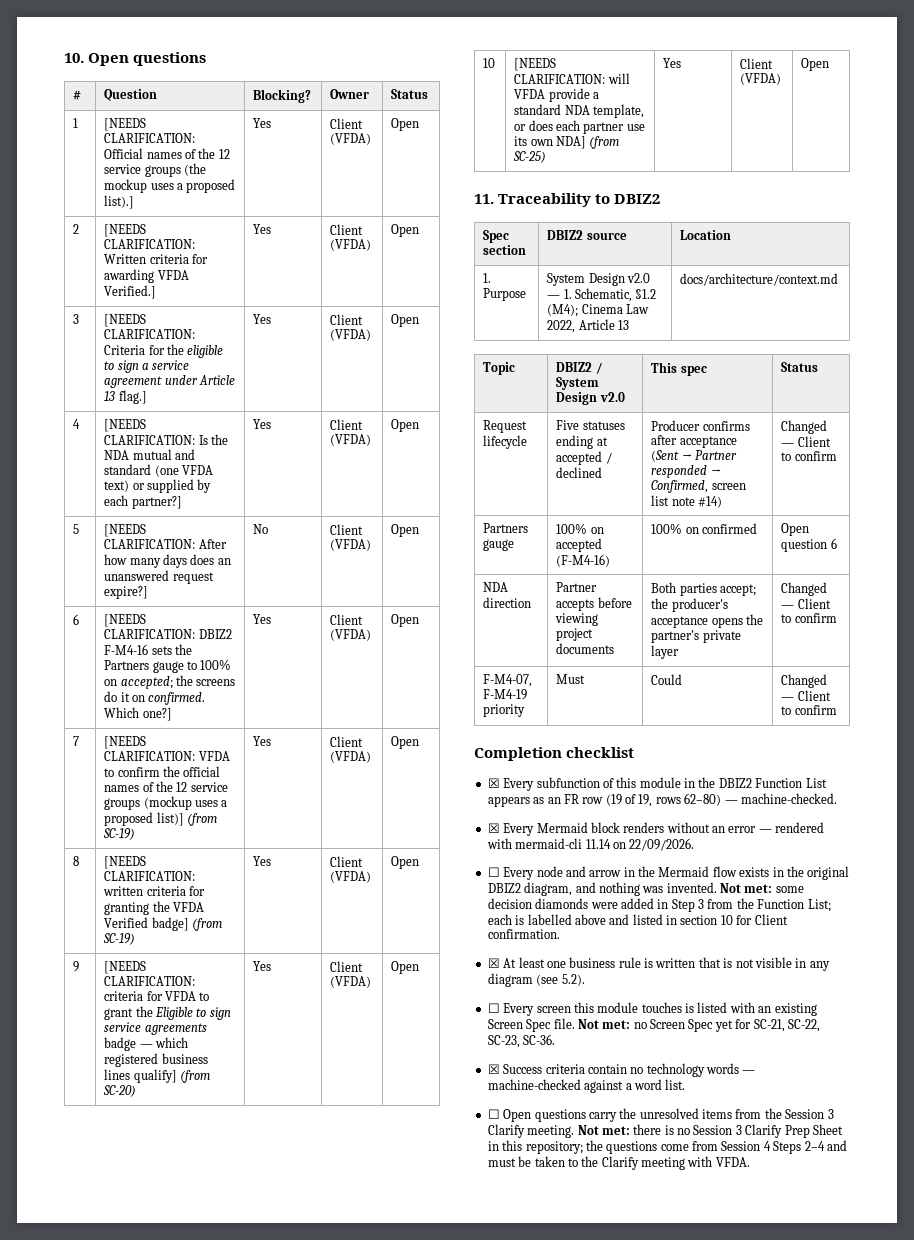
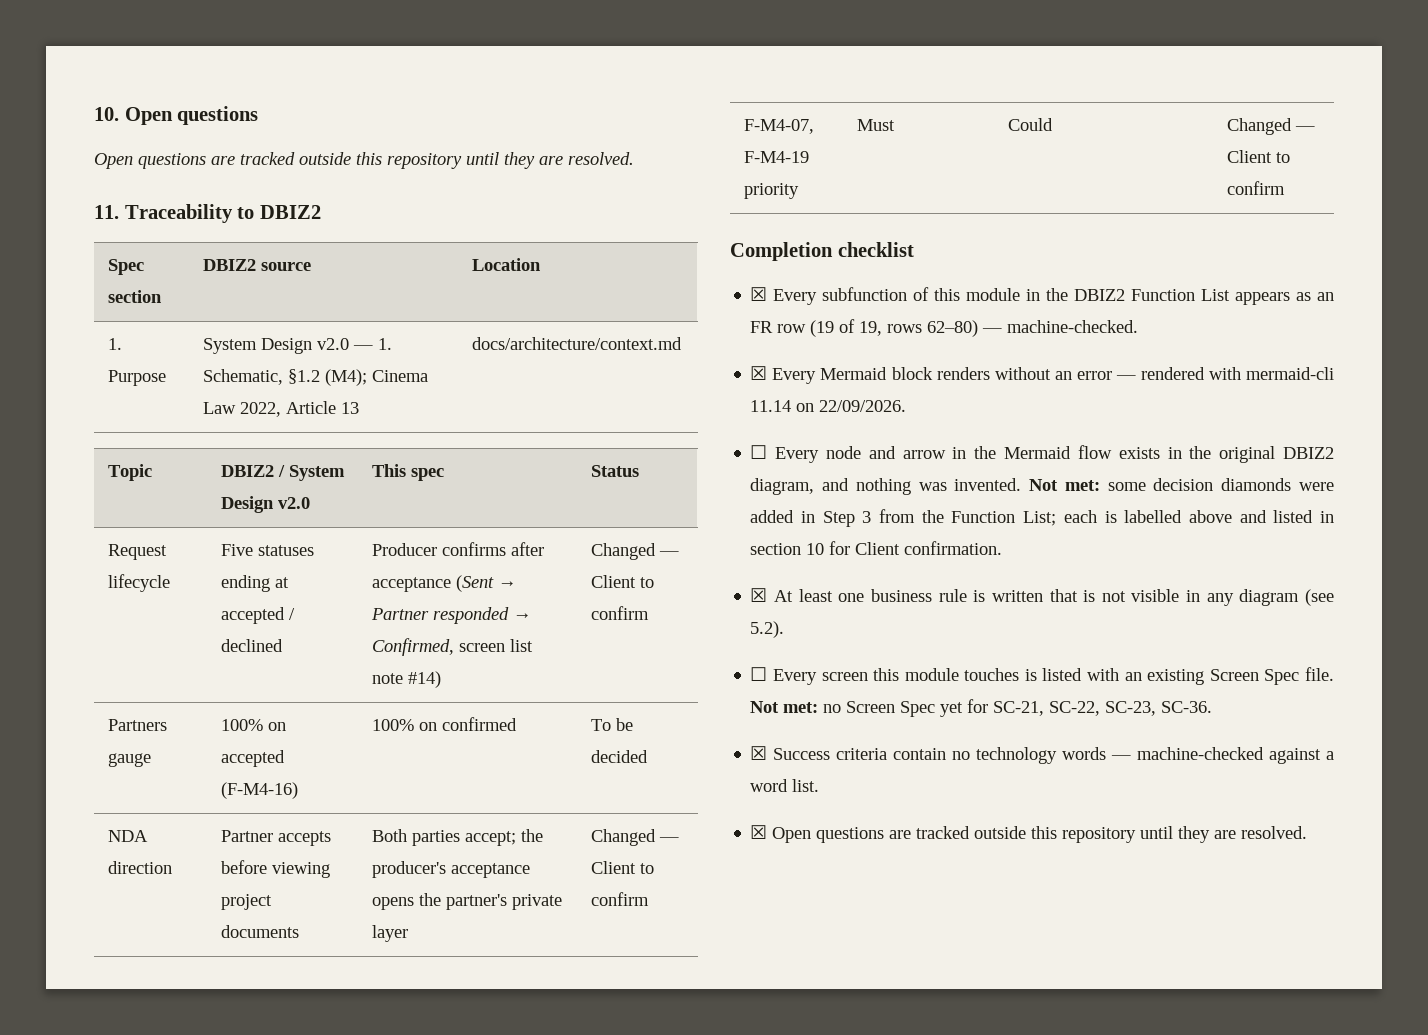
[73,90,82,100] [104,89,158,101] [253,89,312,103] [330,89,370,99] [391,89,429,99] [73,118,79,128] [104,118,147,131] [104,133,196,143] [104,148,230,159] [104,163,207,177] [104,179,236,193] [104,195,135,209] [253,118,272,128] [330,118,364,129] [330,133,372,145] [391,118,420,131] [73,224,80,234] [104,224,147,237] [104,239,196,249] [104,254,209,264] [104,269,189,283] [104,285,157,299] [253,224,272,234] [330,224,364,235] [330,239,372,251] [391,224,420,237] [73,314,80,324] [104,314,147,327] [104,329,196,339] [104,344,224,358] [104,360,190,373] [104,375,236,388] [104,390,147,404] [253,314,272,324] [330,314,364,325] [330,329,372,341] [391,314,420,327] [73,419,81,429] [104,419,147,432] [104,434,229,445] [104,449,196,460] [104,464,214,477] [104,479,212,493] [104,495,182,509] [253,419,272,429] [330,419,364,430] [330,434,372,446] [391,419,420,432] [73,524,80,534] [104,524,147,537] [104,539,227,549] [104,554,231,568] [104,570,214,584] [104,586,149,599] [253,524,269,534] [330,524,364,535] [330,539,372,551] [391,524,420,537] [73,614,80,625] [104,614,147,627] [104,629,232,639] [104,644,193,655] [104,659,232,673] [104,675,236,689] [104,691,206,705] [104,707,172,721] [253,614,272,624] [330,614,364,625] [330,629,372,641] [391,614,420,627] [73,736,80,746] [104,736,147,749] [104,751,230,761] [104,766,221,777] [104,781,228,792] [104,796,228,810] [104,812,218,826] [103,828,136,840] [253,736,272,746] [330,736,364,747] [330,751,372,763] [391,736,420,749] [73,856,80,866] [104,856,147,869] [104,871,196,881] [103,886,206,896] [104,901,205,915] [104,917,223,931] [103,933,136,945] [253,856,272,866] [330,856,364,867] [330,871,372,883] [391,856,420,869] [73,961,80,972] [104,961,147,974] [104,976,196,986] [104,991,210,1001] [104,1006,231,1020] [104,1022,207,1035] [104,1037,189,1051] [104,1053,208,1067] [104,1069,211,1083] [103,1085,137,1097] [253,961,272,971] [330,961,364,972] [330,976,372,988] [391,961,420,974] [483,58,496,68] [514,58,557,71] [514,73,630,84] [514,88,600,102] [514,104,645,118] [514,120,645,134] [514,136,620,149] [513,151,547,163] [663,58,682,68] [740,58,774,69] [740,73,782,85] [801,58,830,71] // # | Question | Blocking? | Owner | Status // 1 | [NEEDS CLARIFICATION: Official names of the 12 service groups (the mockup uses a proposed list).] | Yes | Client (VFDA) | Open // 2 | [NEEDS CLARIFICATION: Written criteria for awarding VFDA Verified.] | Yes | Client (VFDA) | Open // 3 | [NEEDS CLARIFICATION: Criteria for the eligible to sign a service agreement under Article 13 flag.] | Yes | Client (VFDA) | Open // 4 | [NEEDS CLARIFICATION: Is the NDA mutual and standard (one VFDA text) or supplied by each partner?] | Yes | Client (VFDA) | Open // 5 | [NEEDS CLARIFICATION: After how many days does an unanswered request expire?] | No | Client (VFDA) | Open // 6 | [NEEDS CLARIFICATION: DBIZ2 F-M4-16 sets the Partners gauge to 100% on accepted; the screens do it on confirmed. Which one?] | Yes | Client (VFDA) | Open // 7 | [NEEDS CLARIFICATION: VFDA to confirm the official names of the 12 service groups (mockup uses a proposed list)] (from SC-19) | Yes | Client (VFDA) | Open // 8 | [NEEDS CLARIFICATION: written criteria for granting the VFDA Verified badge] (from SC-19) | Yes | Client (VFDA) | Open // 9 | [NEEDS CLARIFICATION: criteria for VFDA to grant the Eligible to sign service agreements badge — which registered business lines qualify] (from SC-20) | Yes | Client (VFDA) | Open // 10 | [NEEDS CLARIFICATION: will VFDA provide a standard NDA template, or does each partner use its own NDA] (from SC-25) | Yes | Client (VFDA) | Open -> [94,152,634,169] // Open questions are tracked outside this repository until they are resolved.
[781,523,810,536] [781,538,837,552] Open question 6 -> [591,718,634,731] [591,750,649,763] To be decided
[487,1108,834,1122] [487,1124,843,1138] [487,1140,847,1154] [487,1156,750,1170] ☐ Open questions carry the unresolved items from the Session 3 Clarify meeting. Not met: there is no Session 3 Clarify Prep Sheet in this repository; the questions come from Session 4 Steps 2–4 and must be taken to the Clarify meeting with VFDA. -> [750,825,1308,843] ☒ Open questions are tracked outside this repository until they are resolved.

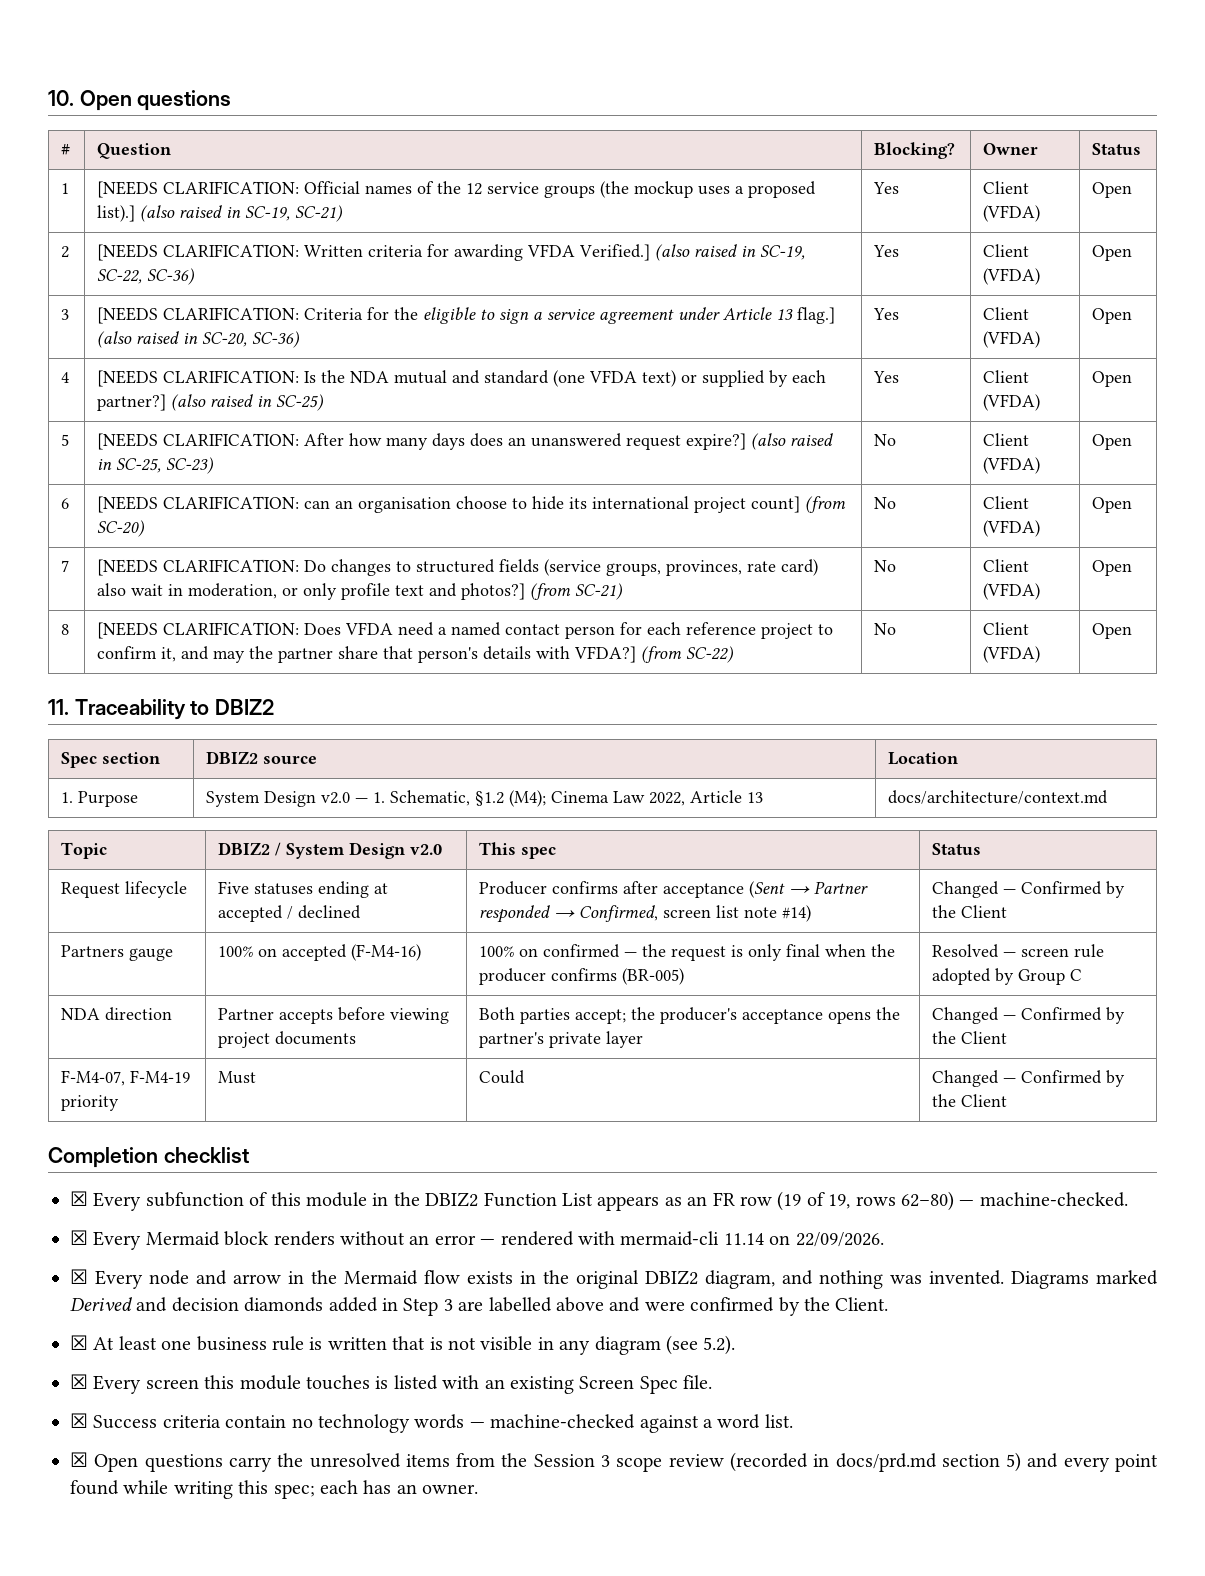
[94,152,634,169] // Open questions are tracked outside this repository until they are resolved. -> [61,144,71,155] [97,143,172,159] [874,142,956,159] [983,143,1039,155] [1092,143,1142,155] [61,183,70,194] [97,181,817,198] [97,205,343,222] [873,182,900,194] [983,181,1030,194] [983,205,1041,222] [1092,182,1133,198] [61,246,70,258] [97,244,806,261] [97,268,195,285] [873,245,900,257] [983,244,1030,257] [983,268,1041,285] [1092,245,1133,261] [61,309,70,320] [97,307,836,324] [97,331,300,348] [873,308,900,320] [983,307,1030,320] [983,331,1041,348] [1092,308,1133,324] [61,372,70,383] [97,370,827,387] [97,394,324,411] [873,371,900,383] [983,370,1030,383] [983,394,1041,411] [1092,371,1133,387] [61,434,70,446] [97,433,834,450] [97,457,214,474] [874,434,897,446] [983,433,1030,446] [983,457,1041,474] [1092,434,1133,450] [61,498,70,509] [97,496,847,513] [97,520,145,537] [874,497,897,509] [983,496,1030,509] [983,520,1041,537] [1092,497,1133,513] [61,560,70,572] [97,559,819,576] [97,583,623,600] [874,560,897,572] [983,559,1030,572] [983,583,1041,600] [1092,560,1133,576] [61,624,70,635] [97,622,834,639] [97,646,734,663] [874,623,897,635] [983,622,1030,635] [983,646,1041,663] [1092,623,1133,639] // # | Question | Blocking? | Owner | Status // 1 | [NEEDS CLARIFICATION: Official names of the 12 service groups (the mockup uses a proposed list).] (also raised in SC-19, SC-21) | Yes | Client (VFDA) | Open // 2 | [NEEDS CLARIFICATION: Written criteria for awarding VFDA Verified.] (also raised in SC-19, SC-22, SC-36) | Yes | Client (VFDA) | Open // 3 | [NEEDS CLARIFICATION: Criteria for the eligible to sign a service agreement under Article 13 flag.] (also raised in SC-20, SC-36) | Yes | Client (VFDA) | Open // 4 | [NEEDS CLARIFICATION: Is the NDA mutual and standard (one VFDA text) or supplied by each partner?] (also raised in SC-25) | Yes | Client (VFDA) | Open // 5 | [NEEDS CLARIFICATION: After how many days does an unanswered request expire?] (also raised in SC-25, SC-23) | No | Client (VFDA) | Open // 6 | [NEEDS CLARIFICATION: can an organisation choose to hide its international project count] (from SC-20) | No | Client (VFDA) | Open // 7 | [NEEDS CLARIFICATION: Do changes to structured fields (service groups, provinces, rate card) also wait in moderation, or only profile text and photos?] (from SC-21) | No | Client (VFDA) | Open // 8 | [NEEDS CLARIFICATION: Does VFDA need a named contact person for each reference project to confirm it, and may the partner share that person's details with VFDA?] (from SC-22) | No | Client (VFDA) | Open
[591,575,655,588] [591,606,650,620] Client to confirm -> [1021,881,1126,898] [932,905,1008,918] Confirmed by the Client
[591,718,634,731] [591,750,649,763] | To be decided -> [624,944,896,961] [479,968,685,985] [932,944,1105,958] [932,968,1083,985] — the request is only final when the producer confirms (BR-005) | Resolved — screen rule adopted by Group C
[591,861,655,874] [591,892,650,906] Client to confirm -> [1021,1007,1126,1024] [932,1031,1008,1044] Confirmed by the Client
[1227,150,1291,163] [1227,181,1286,195] Client to confirm -> [1021,1070,1126,1087] [932,1094,1008,1107] Confirmed by the Client
[750,445,768,459] ☐ -> [70,1269,88,1284] ☒
[1029,479,1146,491] Not met: some -> [1011,1270,1158,1289] [70,1297,168,1312] Diagrams marked Derived and
[1299,482,1334,491] were -> (324, 1304) none
[879,509,1334,526] [750,541,1003,555] from the Function List; each is labelled above and listed in section 10 for Client confirmation. -> [458,1297,889,1316] are labelled above and were confirmed by the Client.
[750,667,768,681] ☐ -> [70,1374,88,1389] ☒
[750,699,1213,717] Not met: no Screen Spec yet for SC-21, SC-22, SC-23, SC-36. -> (713, 1382) none
[889,826,1308,843] are tracked outside this repository until they are resolved. -> [228,1452,1158,1472] [70,1480,479,1499] carry the unresolved items from the Session 3 scope review (recorded in docs/prd.md section 5) and every point found while writing this spec; each has an owner.

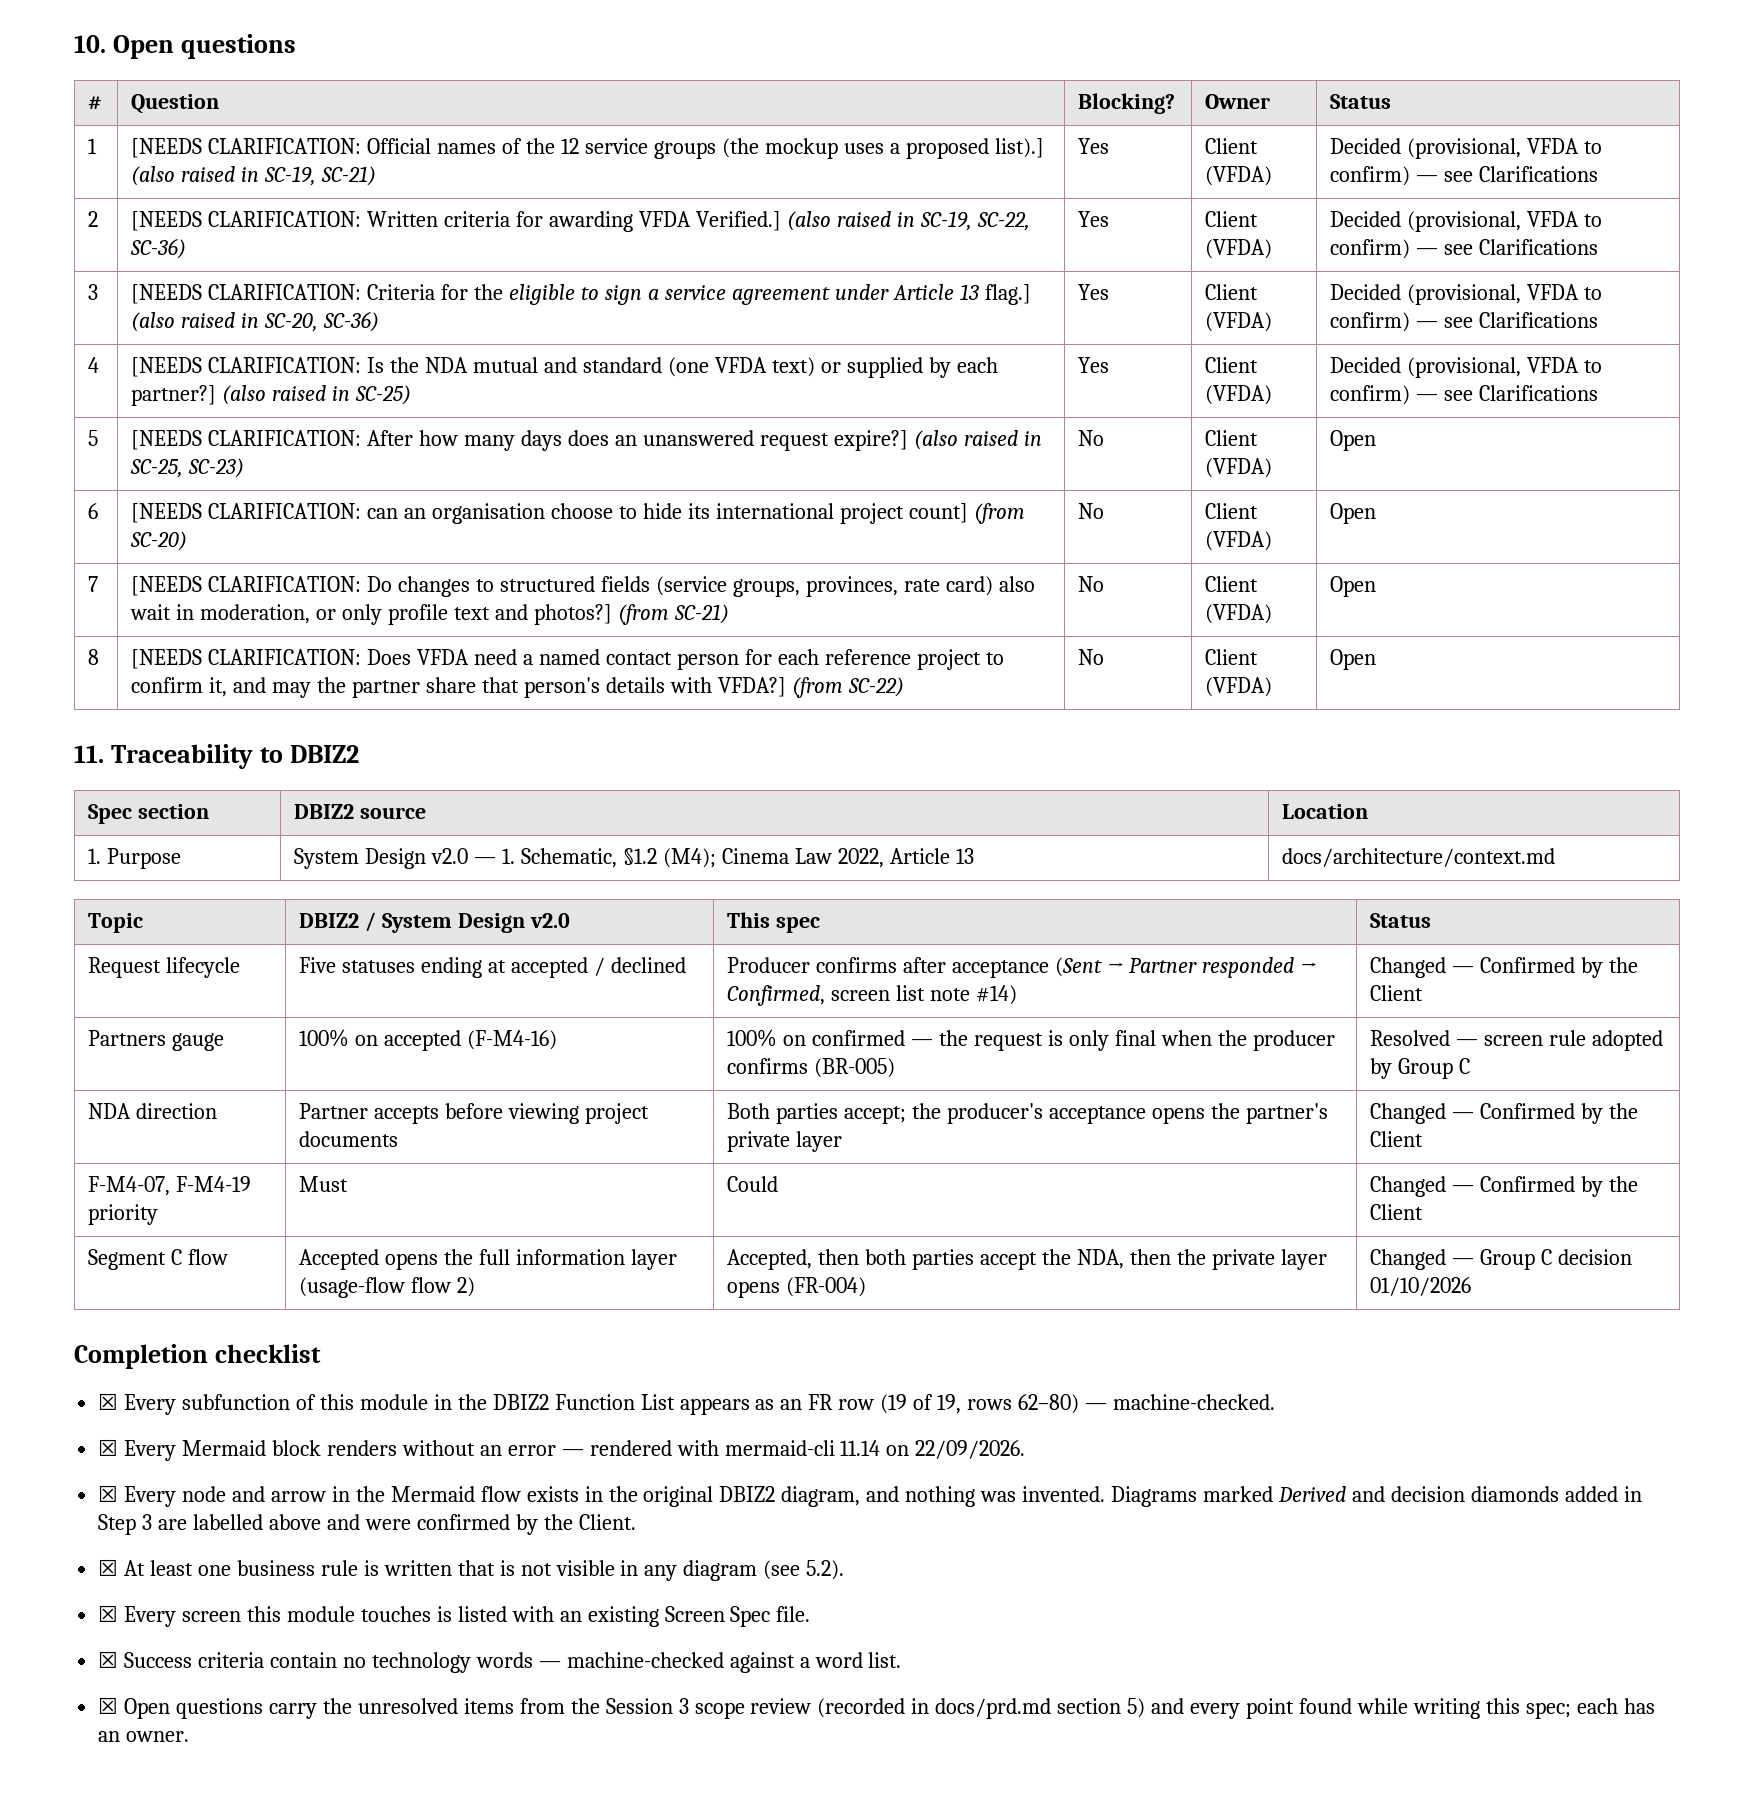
[1092,182,1133,198] Open -> [1330,138,1603,159] [1330,166,1599,186] Decided (provisional, VFDA to confirm) — see Clarifications
[1092,245,1133,261] Open -> [1330,211,1603,232] [1330,239,1599,259] Decided (provisional, VFDA to confirm) — see Clarifications
[1092,308,1133,324] Open -> [1330,284,1603,305] [1330,312,1599,332] Decided (provisional, VFDA to confirm) — see Clarifications
[1092,371,1133,387] Open -> [1330,357,1603,378] [1330,385,1599,405] Decided (provisional, VFDA to confirm) — see Clarifications
(1008, 1100) none -> [88,1249,229,1270] [299,1249,678,1270] [299,1277,476,1298] [727,1249,1327,1270] [727,1277,867,1298] [1370,1249,1633,1270] [1370,1277,1472,1296] // Segment C flow | Accepted opens the full information layer (usage-flow flow 2) | Accepted, then both parties accept the NDA, then the private layer opens (FR-004) | Changed — Group C decision 01/10/2026

